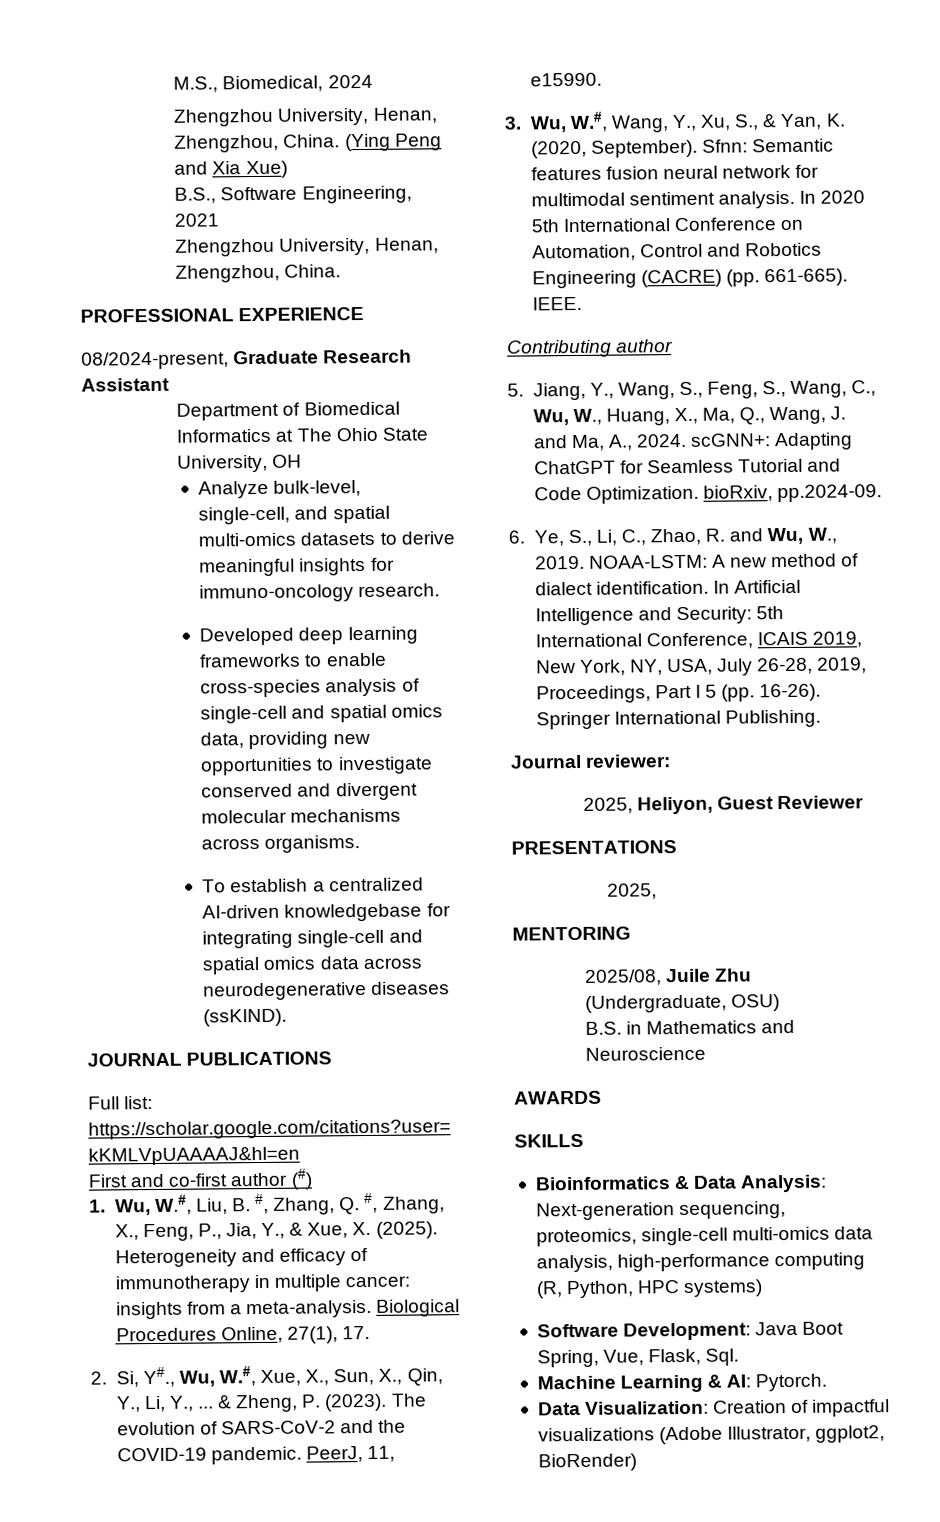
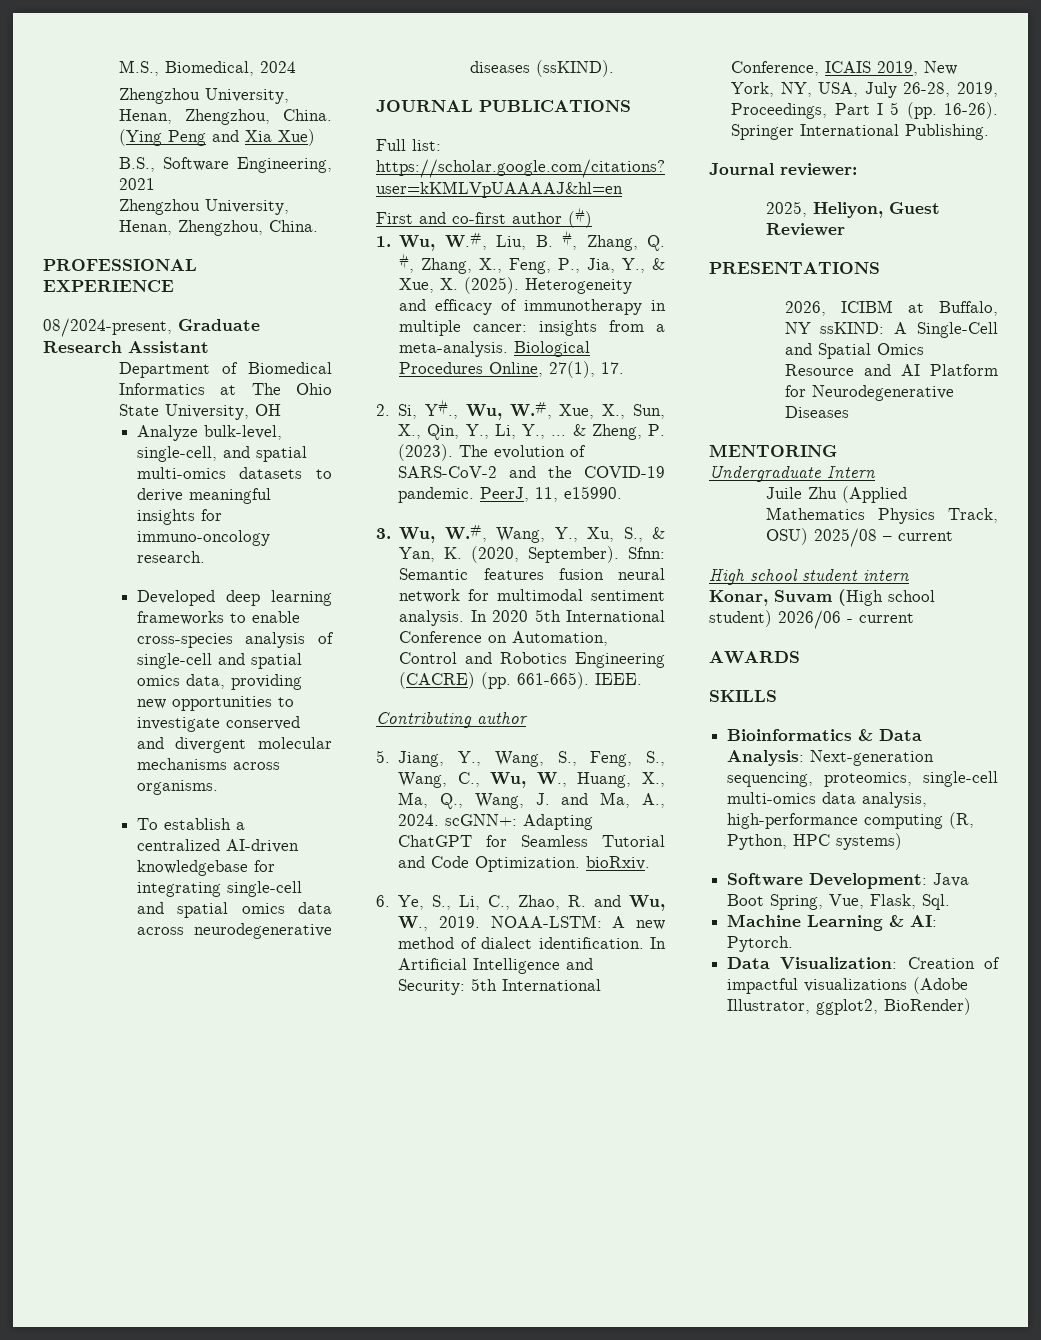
[702,484,882,503] bioRxiv, pp.2024-09. -> [586,856,651,870] bioRxiv.
[607,883,658,900] [512,926,631,941] [583,968,752,986] [584,994,780,1013] [584,1019,795,1035] [584,1046,706,1061] 2025, // MENTORING // 2025/08, Juile Zhu (Undergraduate, OSU) // B.S. in Mathematics and Neuroscience -> [784,300,998,316] [784,322,998,338] [784,343,924,359] [784,364,998,376] [784,385,954,401] [784,406,849,418] [709,444,837,457] [709,466,875,482] [765,486,907,503] [765,507,998,524] [765,528,953,547] [709,569,909,585] [709,589,935,606] [709,610,914,629] 2026, ICIBM at Buffalo, NY ssKIND: A Single-Cell and Spatial Omics Resource and AI Platform for Neurodegenerative Diseases // MENTORING // Undergraduate Intern // Juile Zhu (Applied Mathematics Physics Track, OSU) 2025/08 – current // High school student intern // Konar, Suvam (High school student) 2026/06 - current

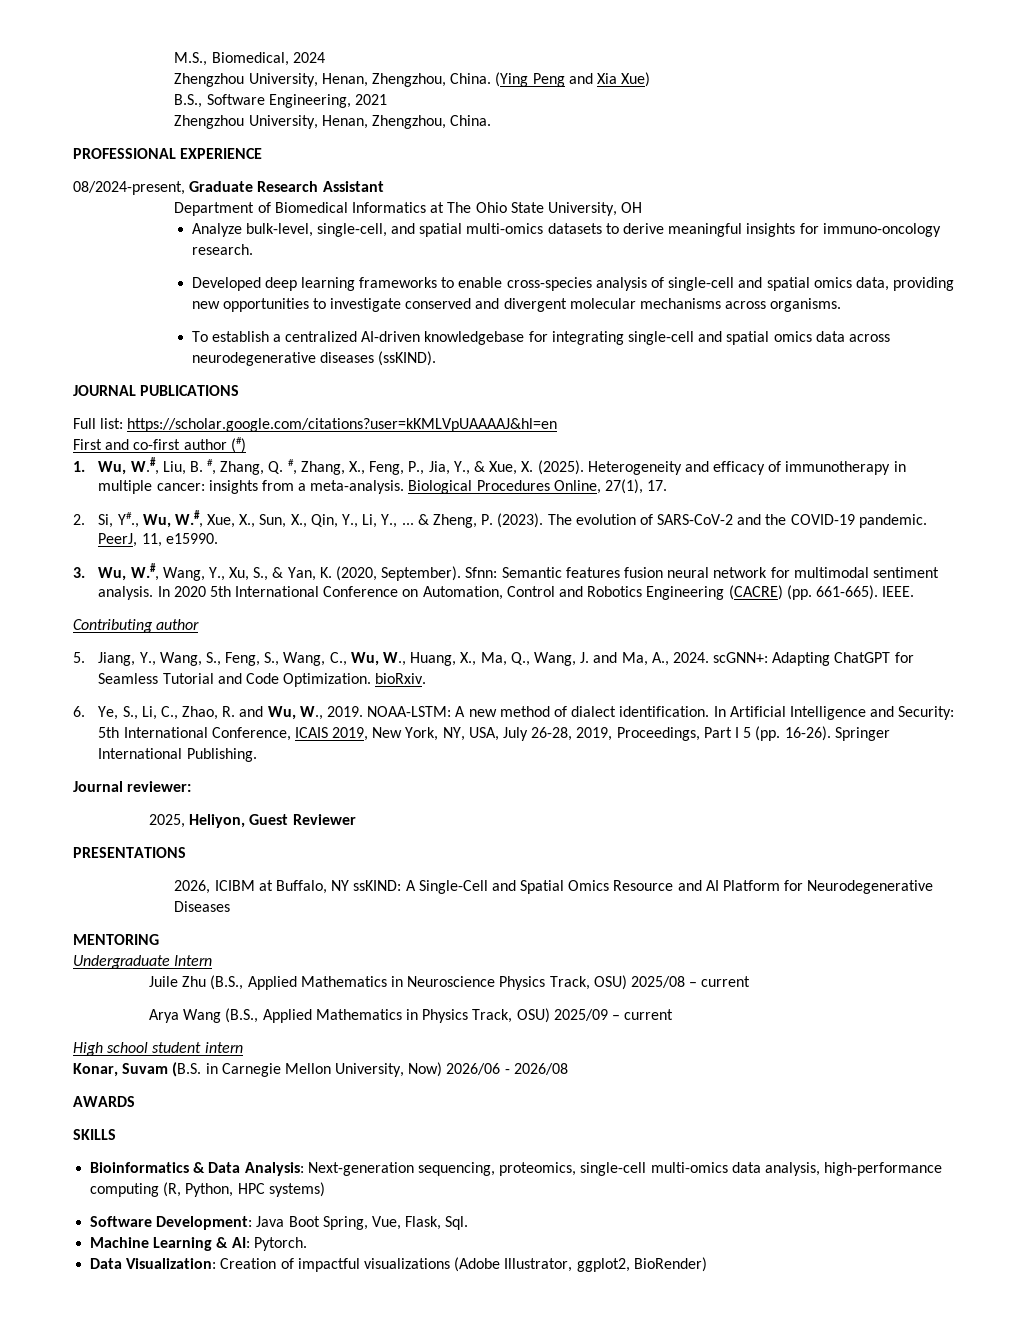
[841,486,907,503] [765,507,865,520] (Applied Mathematics -> [210,975,496,990] (B.S., Applied Mathematics in Neuroscience
(953, 536) none -> [149,1008,674,1023] // Arya Wang (B.S., Applied Mathematics in Physics Track, OSU) 2025/09 – current
[838,589,935,606] [709,610,772,627] (High school student) -> [172,1062,443,1077] (B.S. in Carnegie Mellon University, Now)
[859,613,914,623] current -> [513,1063,568,1075] 2026/08

